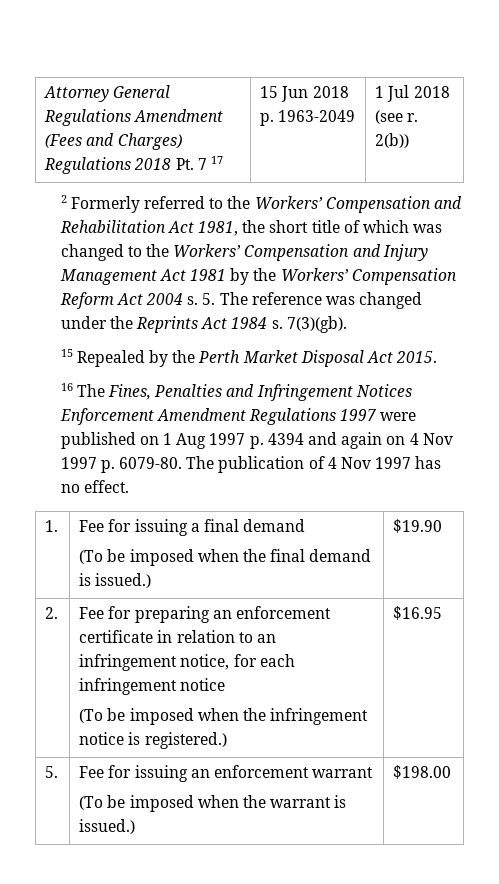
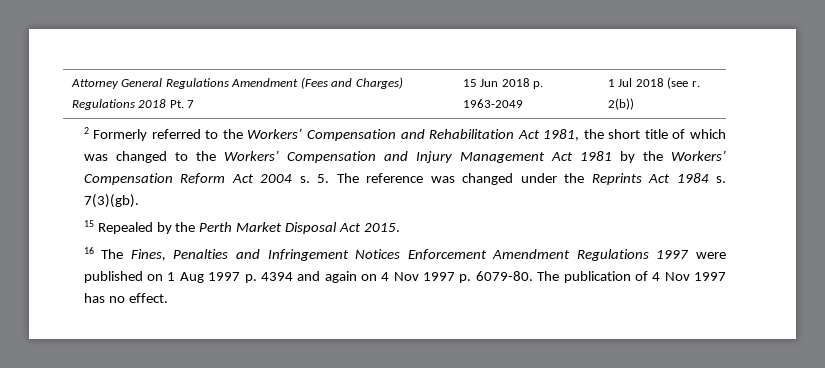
[210,156,223,164] 17 -> (195, 104) none
[45,520,59,532] [79,519,306,536] [79,549,372,566] [79,573,152,588] [393,519,443,533] [45,607,59,619] [79,606,331,623] [79,630,276,643] [79,654,295,671] [79,678,226,695] [79,708,369,725] [79,732,227,749] [393,606,443,620] [45,766,59,778] [79,765,374,782] [79,795,347,812] [79,819,136,834] [393,765,452,779] // 1. | Fee for issuing a final demand // (To be imposed when the final demand is issued.) | $19.90 // 2. | Fee for preparing an enforcement certificate in relation to an infringement notice, for each infringement notice // (To be imposed when the infringement notice is registered.) | $16.95 // 5. | Fee for issuing an enforcement warrant // (To be imposed when the warrant is issued.) | $198.00 -> (168, 298) none

